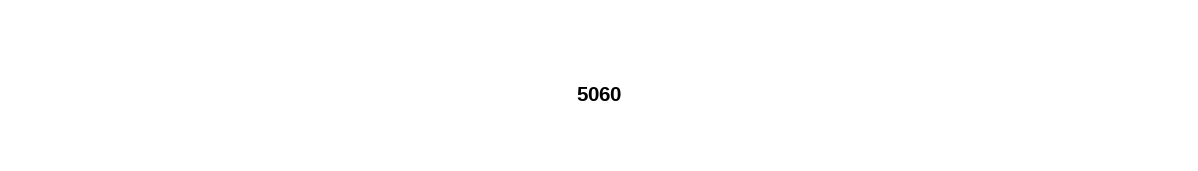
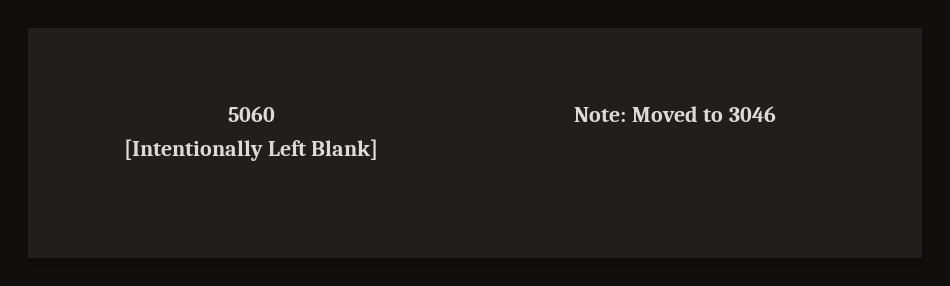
(621, 94) none -> [123,139,379,161] [573,106,777,122] // [Intentionally Left Blank] // Note: Moved to 3046

